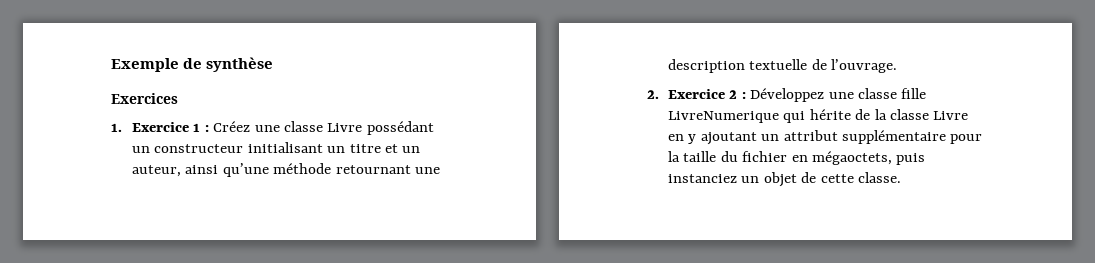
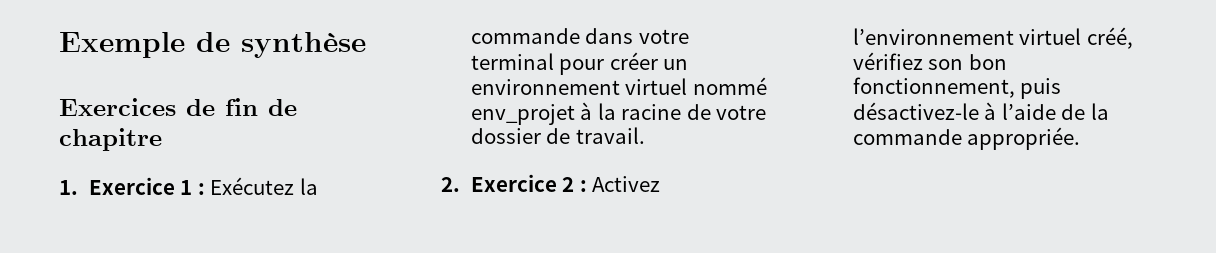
(178, 98) none -> [186,98,297,116] [59,128,162,151] de fin de chapitre
[213,121,434,135] [131,142,421,153] [131,163,440,177] [667,59,898,73] [647,88,927,102] [667,109,969,123] [667,130,983,145] [667,151,926,165] [667,172,901,187] Créez une classe Livre possédant un constructeur initialisant un titre et un auteur, ainsi qu’une méthode retournant une description textuelle de l’ouvrage. // 2. Exercice 2 : Développez une classe fille LivreNumerique qui hérite de la classe Livre en y ajoutant un attribut supplémentaire pour la taille du fichier en mégaoctets, puis instanciez un objet de cette classe. -> [210,177,318,195] [470,28,689,44] [470,52,689,75] [470,77,767,95] [470,102,767,125] [470,127,645,144] [441,174,661,192] [852,27,1133,49] [852,52,1007,70] [852,77,1062,99] [852,102,1109,120] [852,127,1081,150] Exécutez la commande dans votre terminal pour créer un environnement virtuel nommé env_projet à la racine de votre dossier de travail. // 2. Exercice 2 : Activez l’environnement virtuel créé, vérifiez son bon fonctionnement, puis désactivez-le à l’aide de la commande appropriée.

